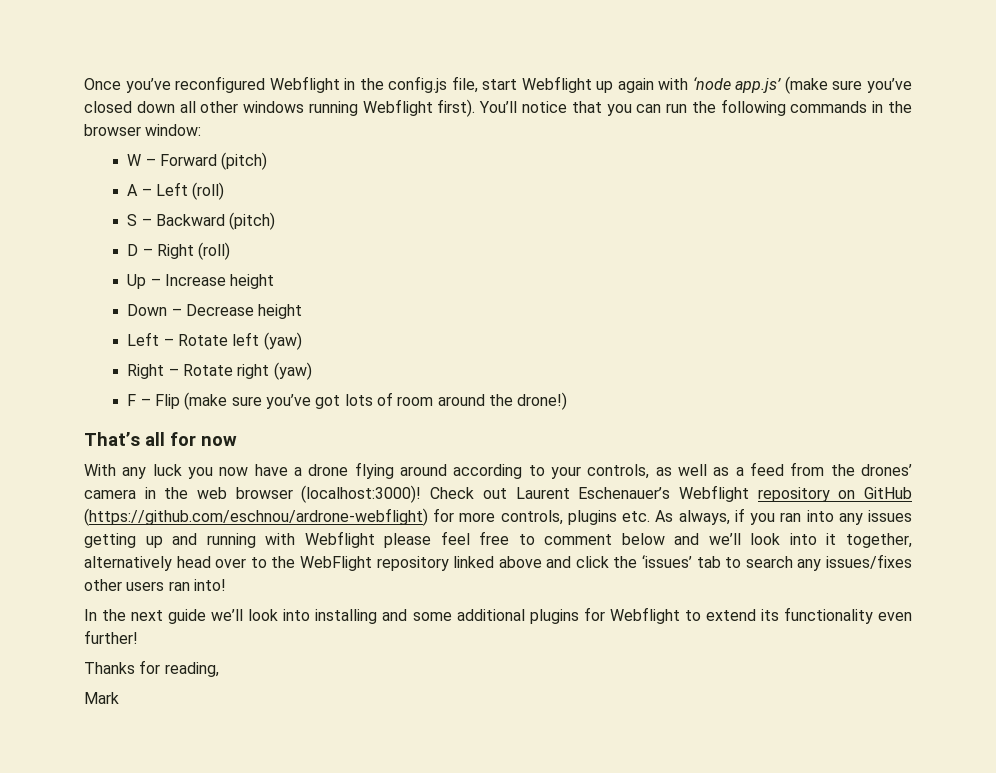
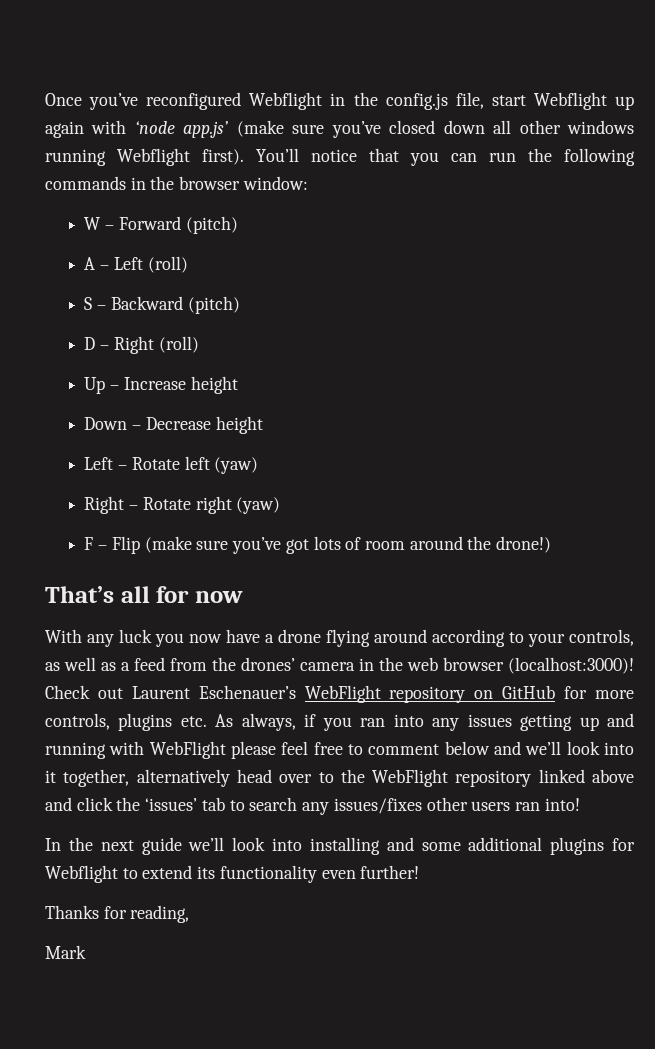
[678,485,749,502] Webflight -> [304,685,381,703] WebFlight
[84,508,428,526] (https://github.com/eschnou/ardrone-webflight) -> (556, 692) none
[304,531,375,548] Webflight -> [149,741,226,759] WebFlight

